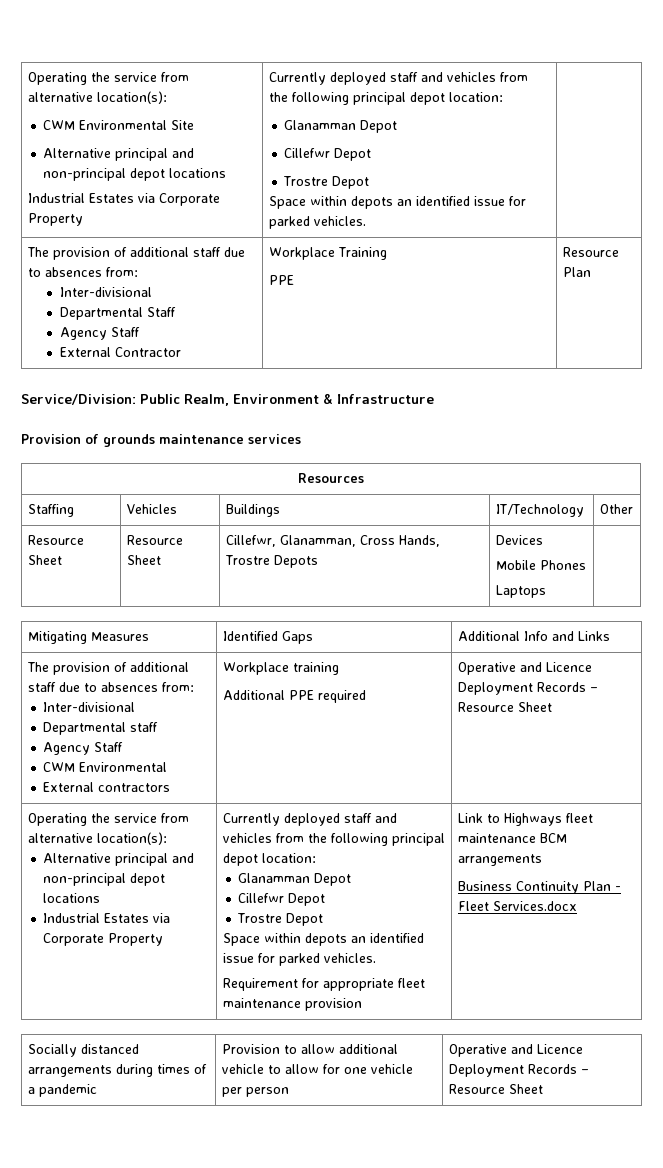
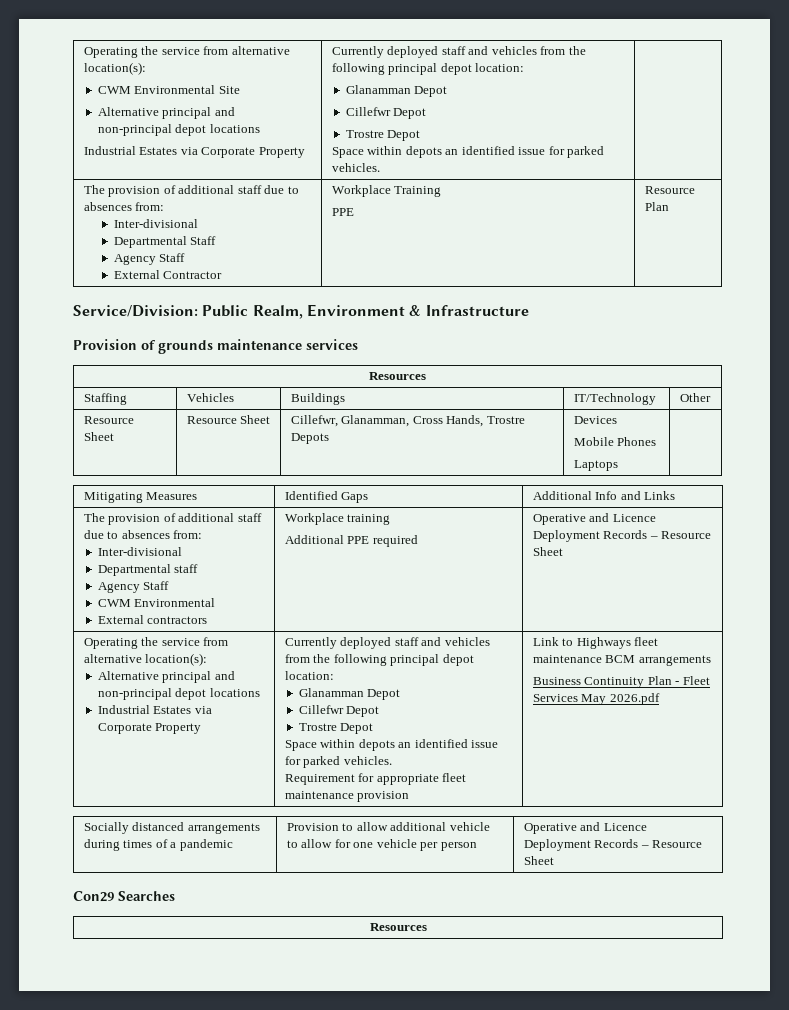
[492,901,577,911] Services.docx -> [532,693,660,705] Services May 2026.pdf
(543, 1089) none -> [73,891,175,902] [369,923,427,931] // Con29 Searches // Resources

